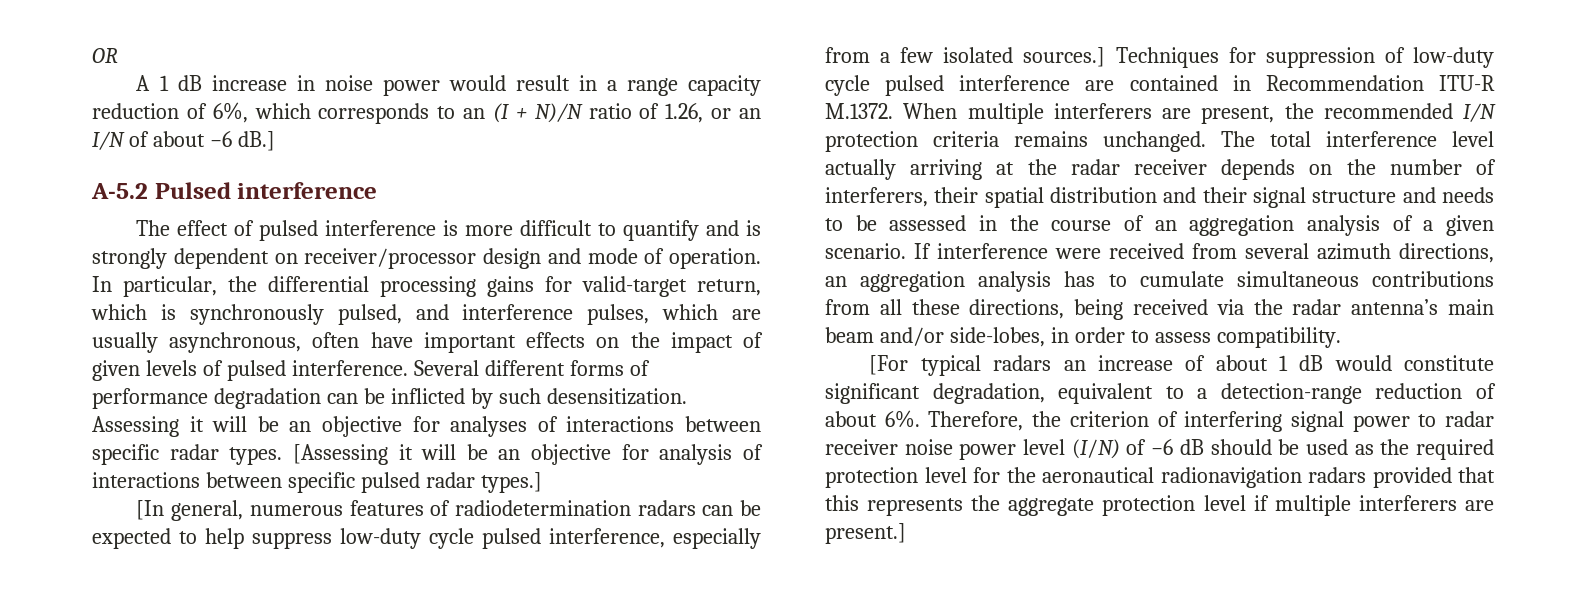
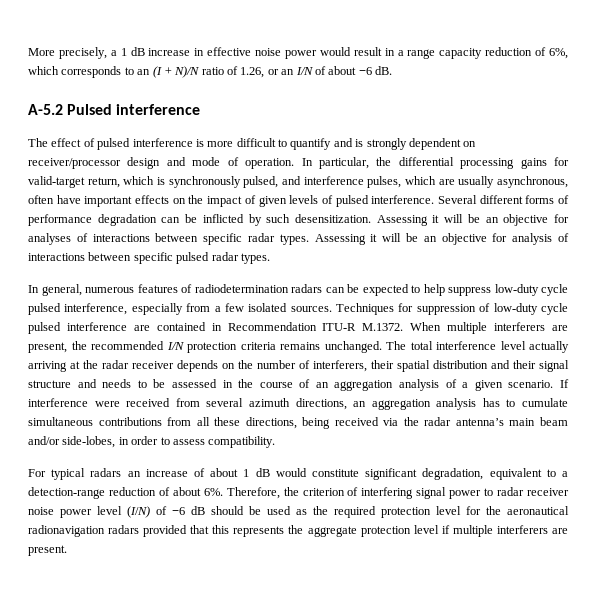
[92,48,118,63] [136,75,151,91] OR // A -> [28,47,117,59] More precisely, a
(315, 83) none -> [207,47,252,56] effective
[237,131,275,151] dB.] -> [375,66,392,75] dB.
[292,444,388,465] [Assessing -> [314,234,366,245] Assessing
[480,472,542,493] [136,500,165,520] types.] // [In -> [240,253,270,264] [28,285,39,293] types. // In
[1023,47,1106,67] sources.] -> [290,306,332,312] sources.
[869,355,909,375] [For -> [28,469,46,477] For
[825,523,906,544] present.] -> [28,545,67,556] present.

